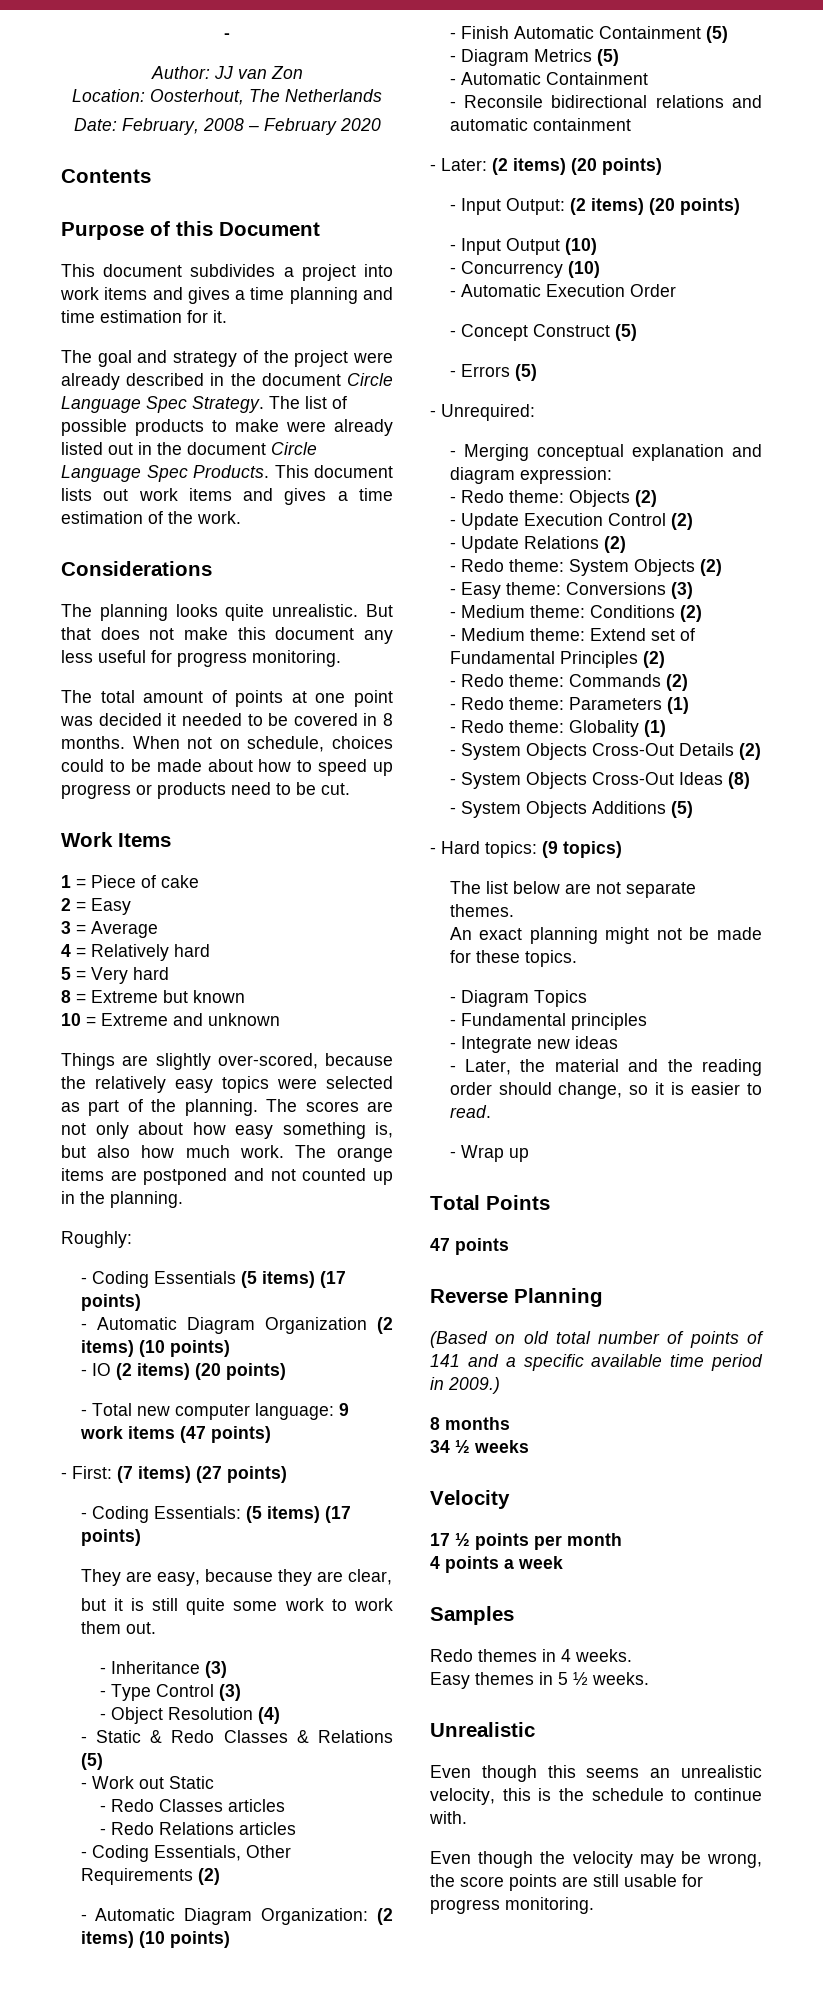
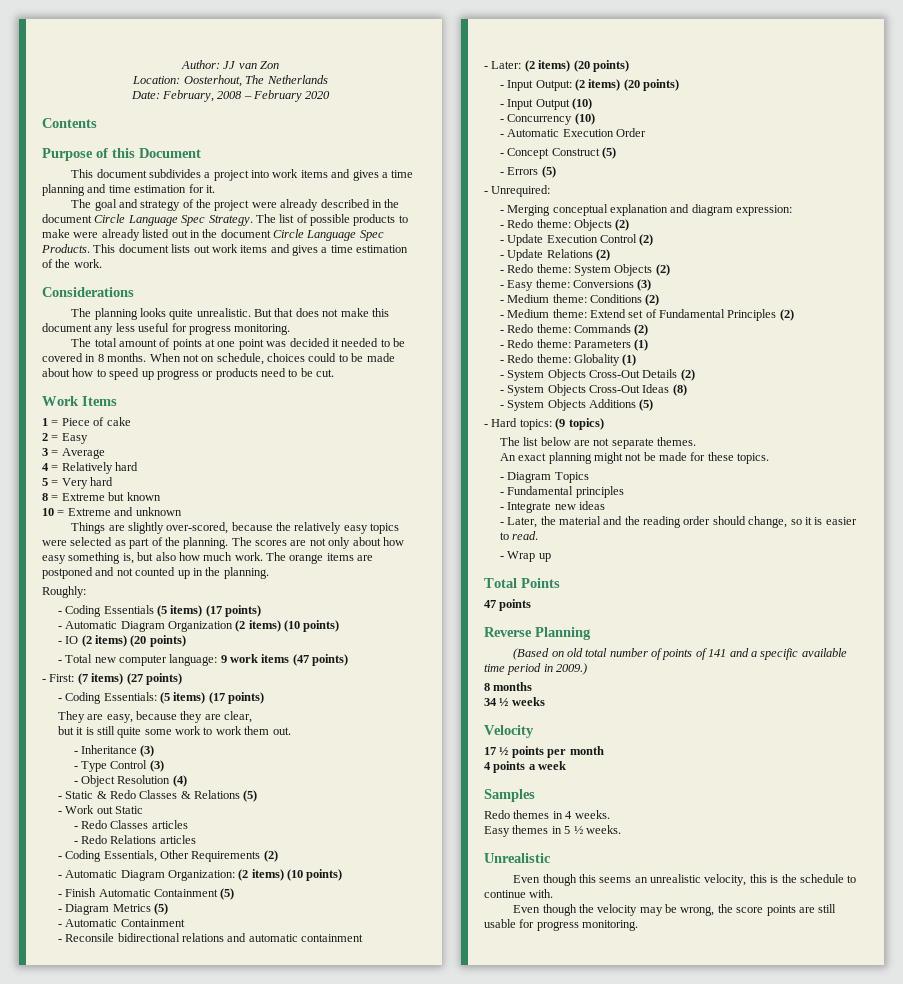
[224,33,230,39] - // -> (180, 64) none

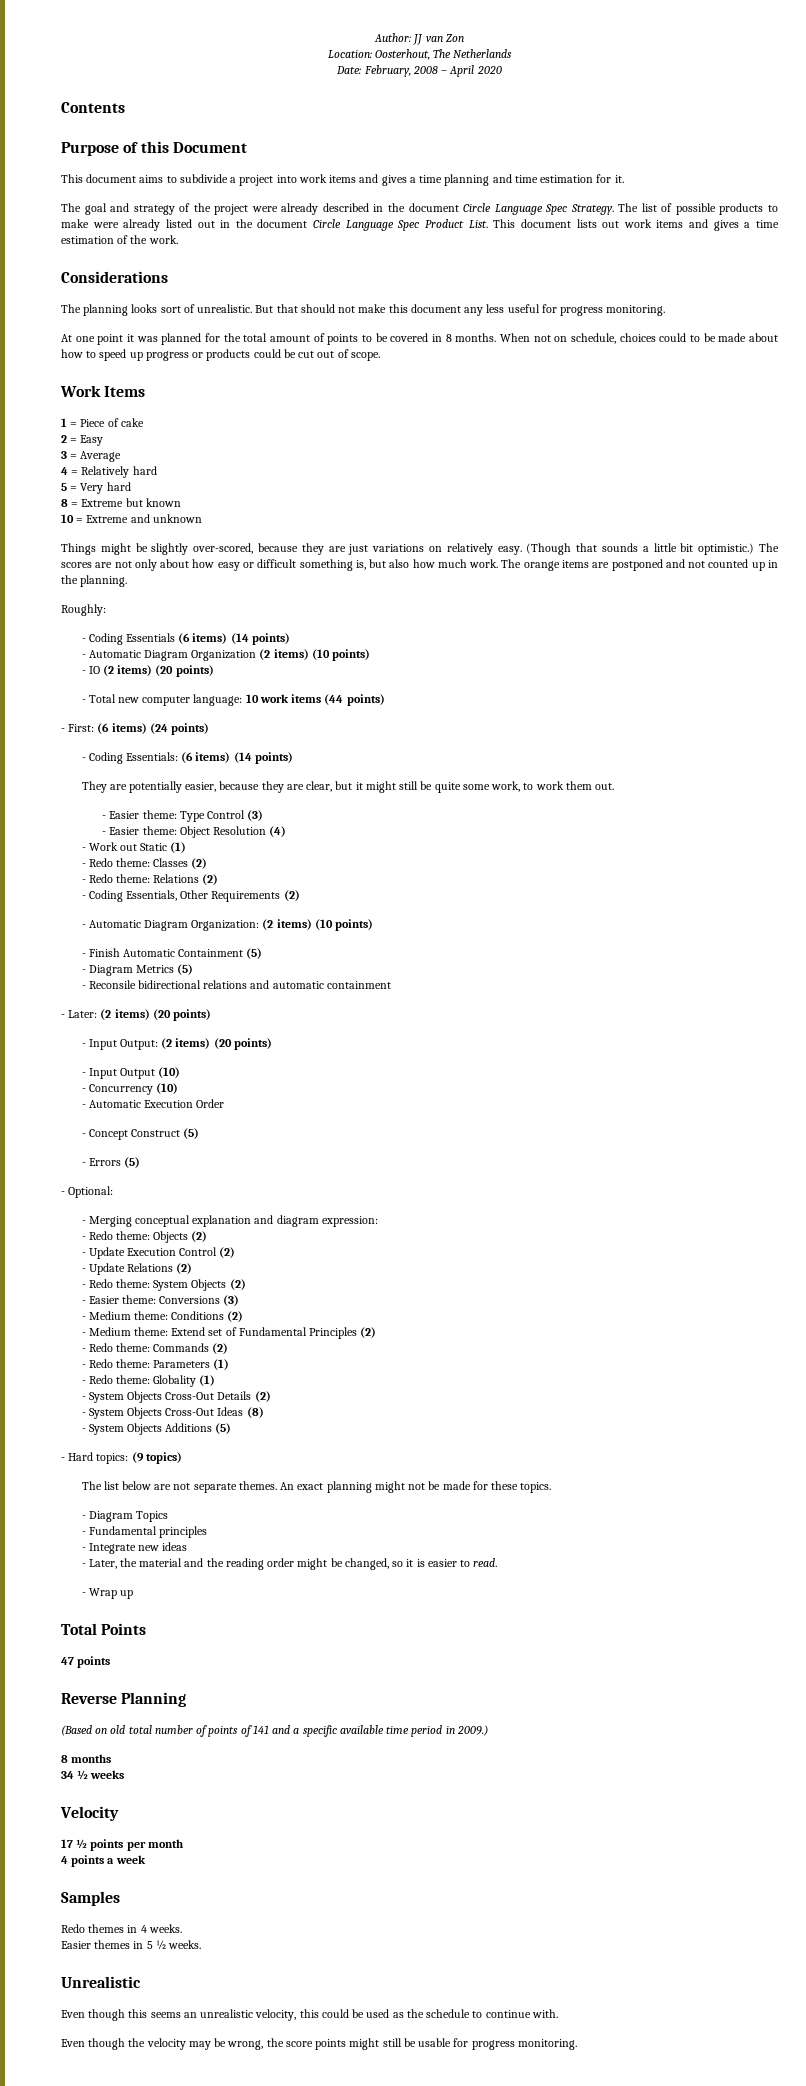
[253,90,303,102] February -> [449,65,475,77] April
[148,169,201,178] subdivides -> [139,174,228,183] aims to subdivide
[41,244,90,253] Products. -> [424,219,488,228] Product List.
[169,309,194,320] quite -> [160,304,195,313] sort of
[295,308,319,317] does -> [300,304,335,313] should
[71,338,379,350] The total amount of points at one point was decided it needed -> [61,333,359,345] At one point it was planned for the total amount of points
[261,368,335,377] need to be cut. -> [253,349,380,361] could be cut out of scope.
[108,525,125,531] are -> [100,543,148,555] might be
[276,522,400,534] [42,537,229,549] the relatively easy topics were selected as part of the planning. -> [301,543,755,555] they are just variations on relatively easy. (Though that sounds a little bit optimistic.)
(66, 559) none -> [242,559,297,568] or difficult
[156,605,222,617] (5 items) (17 -> [178,633,249,644] (6 items) (14
[220,654,309,666] 9 work items (47 -> [245,694,344,705] 10 work items (44
[77,673,143,685] (7 items) (27 -> [97,723,168,734] (6 items) (24
[159,692,225,704] (5 items) (17 -> [181,752,252,763] (6 items) (14
[106,714,133,723] easy, -> [129,781,217,793] potentially easier,
(252, 717) // -> (333, 786) none
[85,726,115,735] is still -> [365,781,433,793] might still be
[174,726,201,735] work -> [491,781,521,792] work,
[80,745,155,757] [73,766,78,769] Inheritance (3) // - -> [109,810,177,819] Easier theme:
(78, 782) none -> [109,826,177,835] Easier theme:
[57,790,258,802] // - Static & Redo Classes & Relations (5) -> (287, 831) none
[73,820,188,829] [73,835,196,844] // - Redo Classes articles // - Redo Relations articles -> [170,842,187,853] [81,858,208,869] [81,874,219,885] (1) // - Redo theme: Classes (2) // - Redo theme: Relations (2)
[57,919,185,927] // - Automatic Containment -> (194, 969) none
[491,185,551,197] Unrequired: -> [68,1186,114,1198] Optional:
[507,280,534,291] Easy -> [88,1296,119,1304] Easier
(696, 441) // -> (277, 1485) none
[712,516,788,528] should change, -> [297,1558,389,1570] might be changed,
[484,826,510,837] Easy -> [61,1941,91,1949] Easier
[770,875,779,883] is -> [321,2009,404,2018] could be used as
[798,904,837,913] are still -> [349,2038,416,2050] might still be

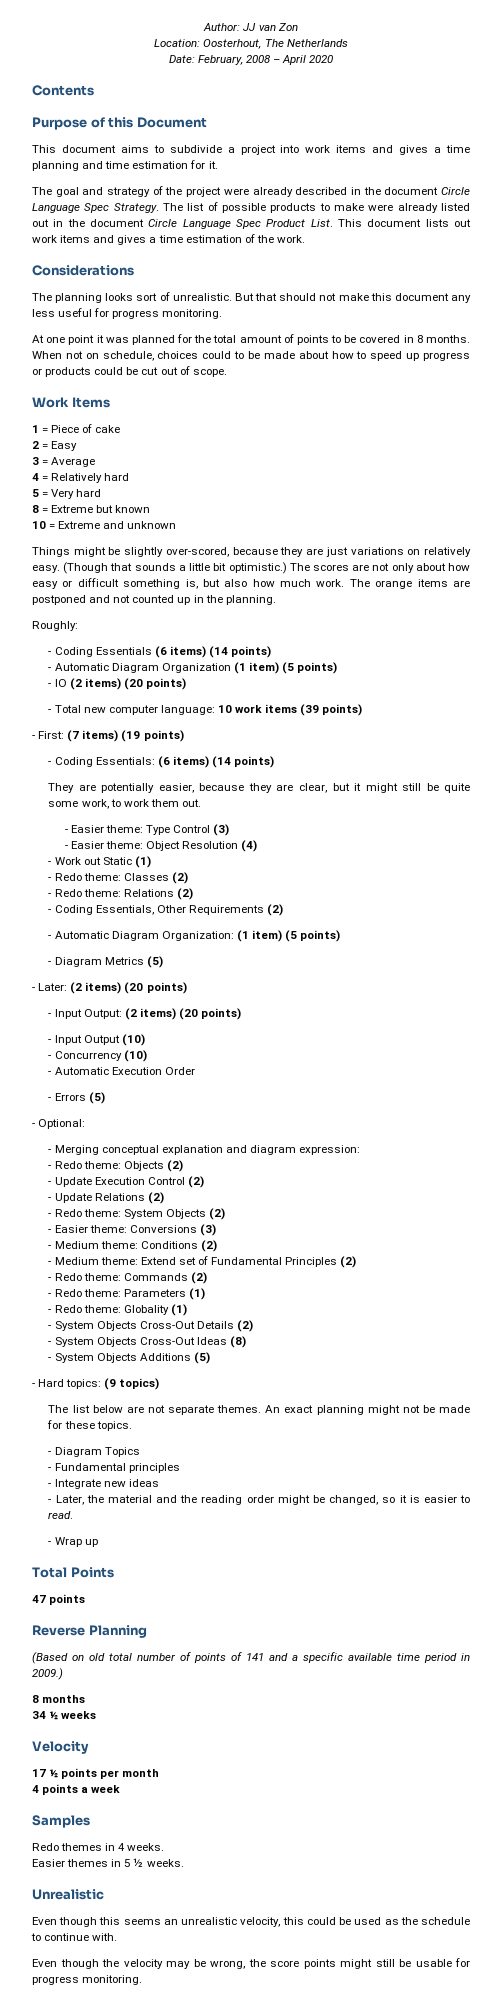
[259,649,330,660] (2 items) (10 -> [233,662,295,674] (1 item) (5
[324,694,344,705] (44 -> [300,704,320,716] (39
[97,723,168,734] (6 items) (24 -> [67,730,141,742] (7 items) (19
[262,919,374,931] [81,948,263,959] [81,964,194,976] [81,980,391,989] (2 items) (10 points) // - Finish Automatic Containment (5) // - Diagram Metrics (5) // - Reconsile bidirectional relations and automatic containment -> [236,930,341,942] [48,956,163,968] (1 item) (5 points) // - Diagram Metrics (5)
[81,1128,200,1140] // - Concept Construct (5) -> (195, 1071) none

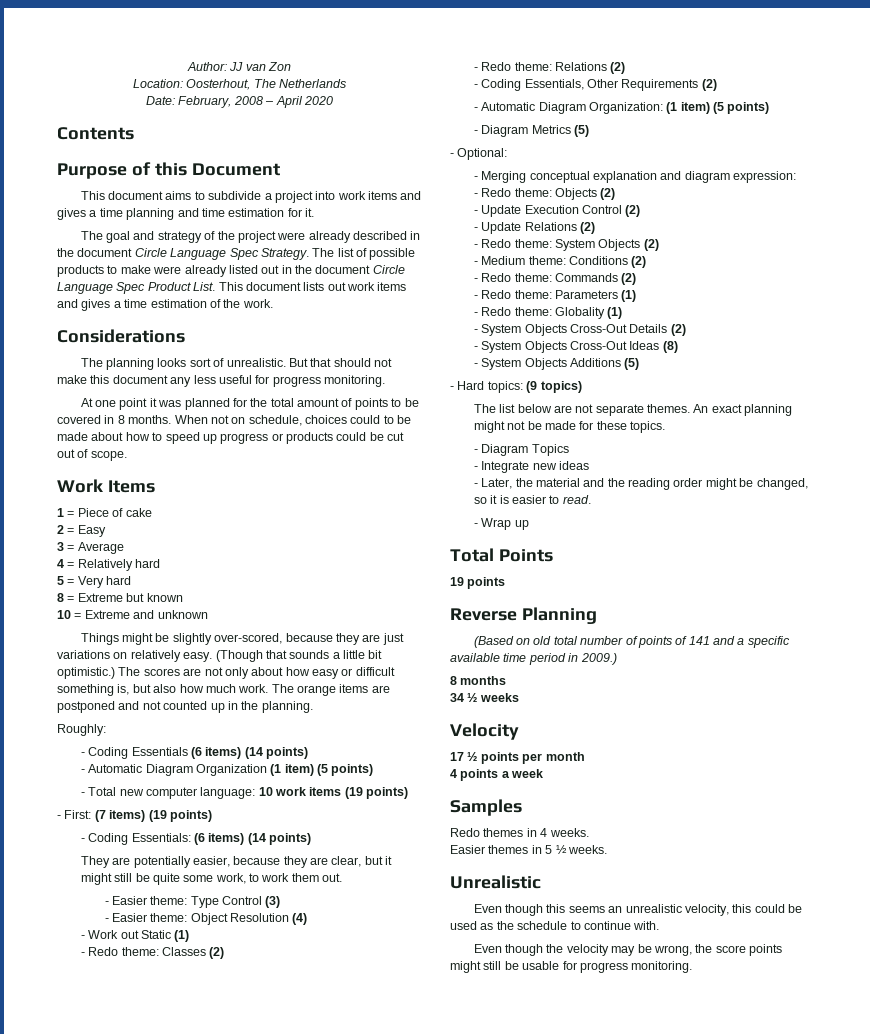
[48,678,187,690] // - IO (2 items) (20 points) -> (374, 770) none
[300,704,320,716] (39 -> [344,787,363,799] (19
[32,982,187,994] [48,1008,242,1020] [48,1034,145,1046] [48,1050,147,1062] [48,1067,195,1075] [48,1092,105,1104] // - Later: (2 items) (20 points) // - Input Output: (2 items) (20 points) // - Input Output (10) // - Concurrency (10) // - Automatic Execution Order // - Errors (5) -> (589, 131) none
[48,1224,216,1236] // - Easier theme: Conversions (3) -> (659, 245) none
[48,1256,357,1268] // - Medium theme: Extend set of Fundamental Principles (2) -> (647, 262) none
[48,1463,180,1473] // - Fundamental principles -> (569, 450) none
[32,1595,46,1603] 47 -> [450,577,464,586] 19

